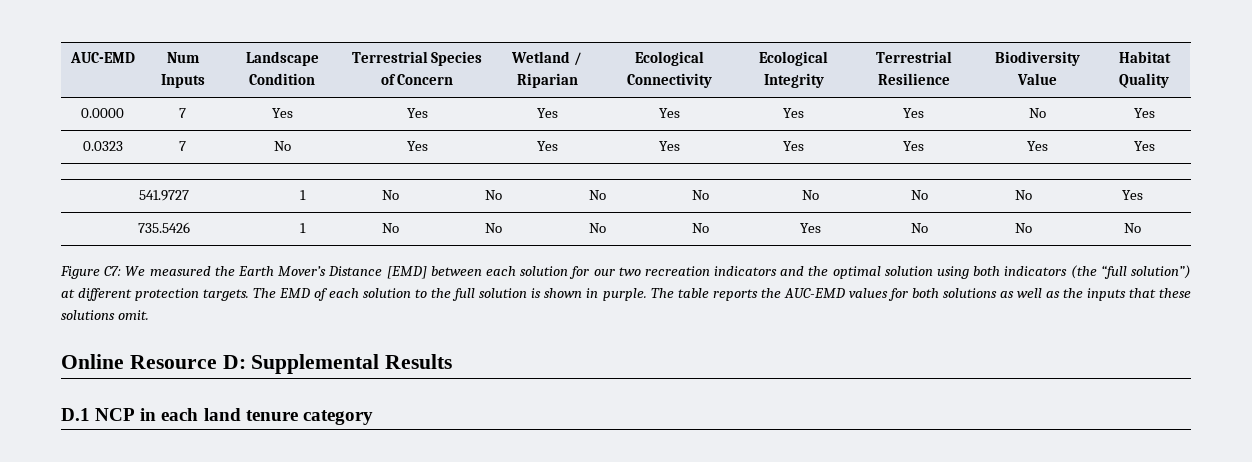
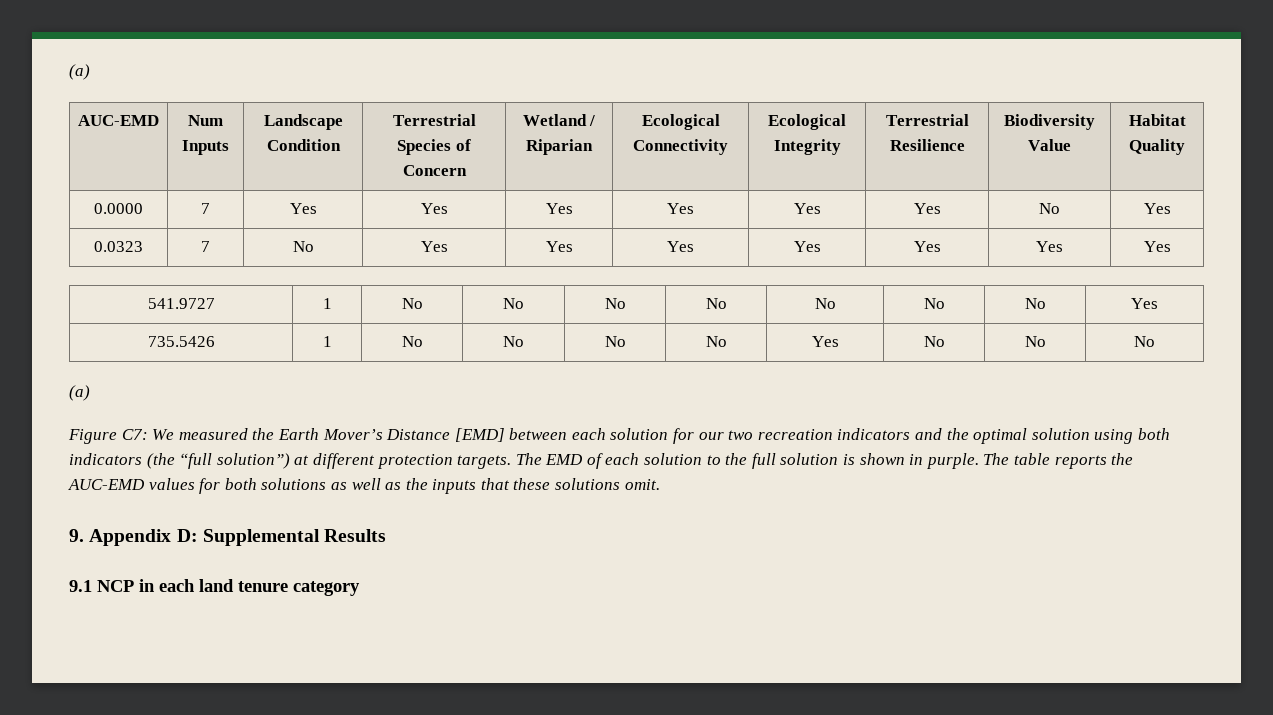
(69, 57) none -> [69,64,90,80] (a) //
(1141, 228) none -> [69,385,90,401] // (a)
[61,354,217,369] Online Resource -> [69,529,172,546] 9. Appendix
[61,408,90,421] D.1 -> [69,580,92,592] 9.1

